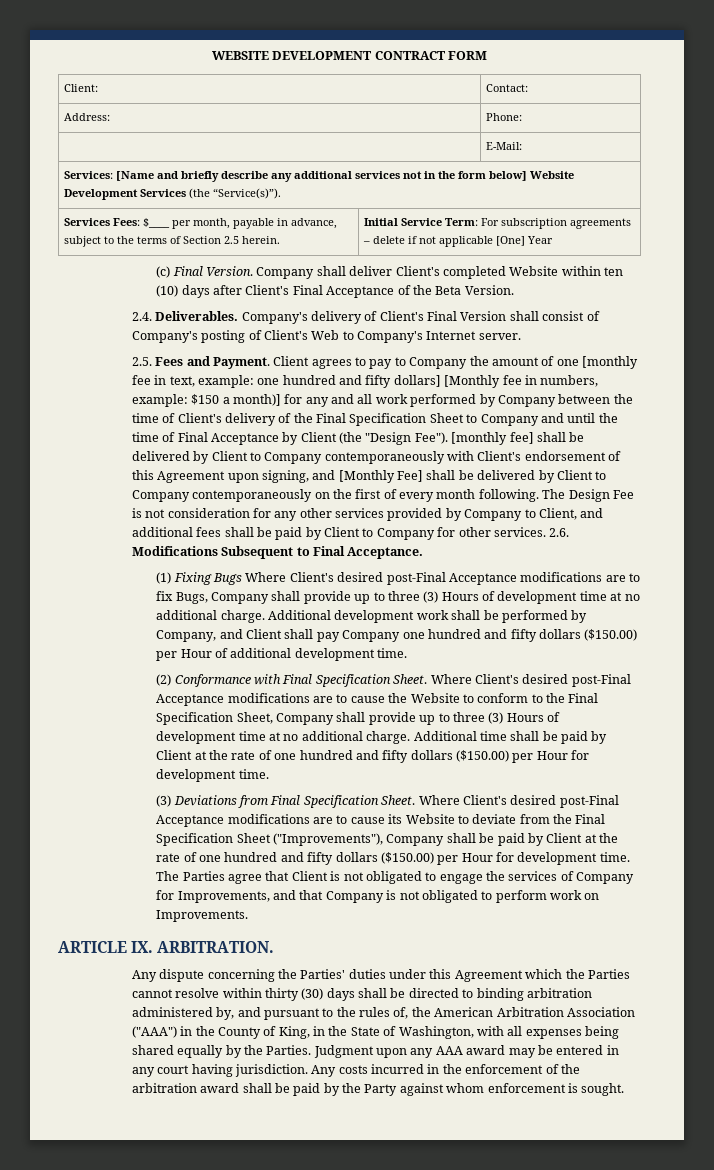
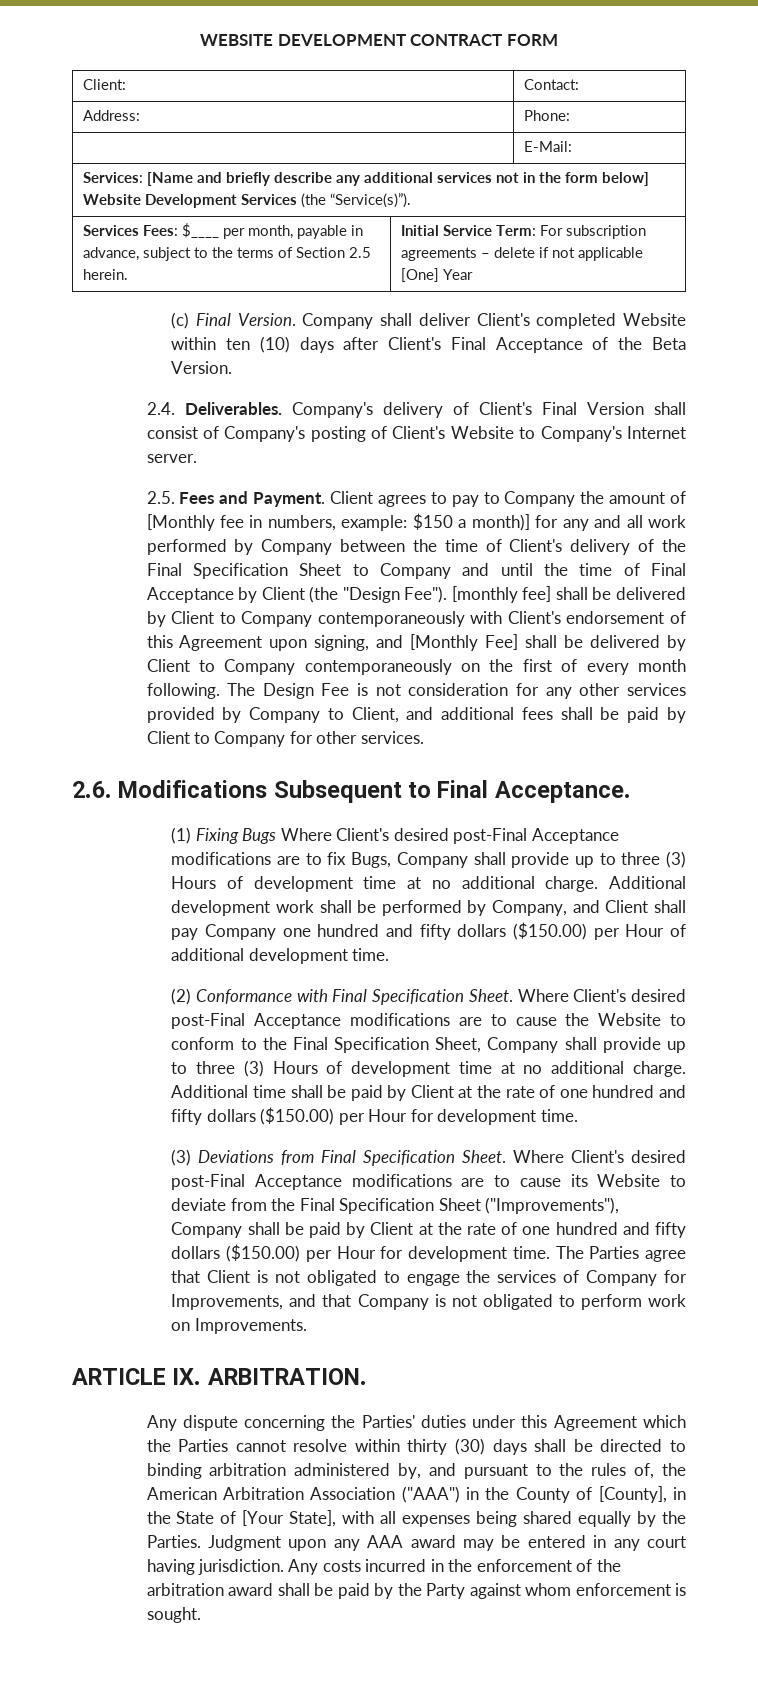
[311,330,340,340] Web -> [450,426,514,439] Website
[556,356,639,369] [131,375,441,388] one [monthly fee in text, example: one hundred and fifty dollars] -> (686, 497) none
(546, 532) none -> (424, 737) //
[278,1026,310,1039] King, -> [598,1486,667,1503] [County],
[398,1026,474,1039] Washington, -> [242,1510,337,1527] [Your State],

